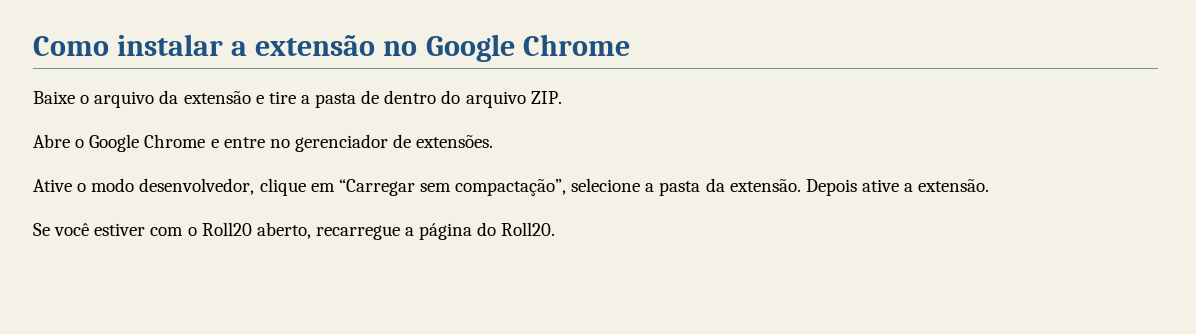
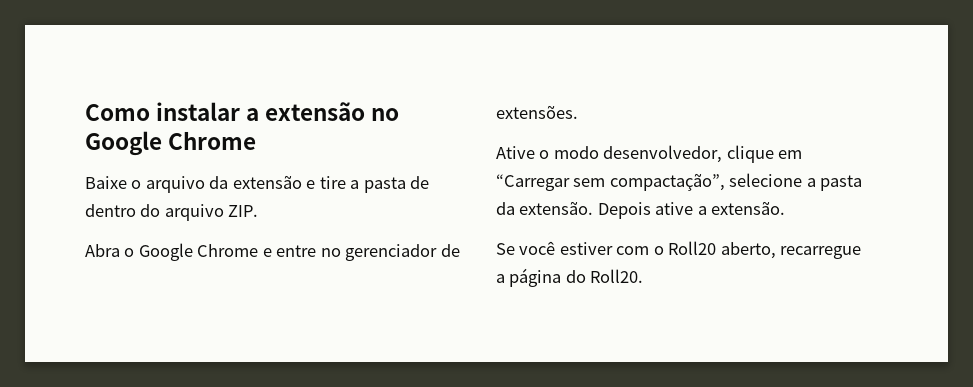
[33,134,70,148] Abre -> [85,244,120,257] Abra

